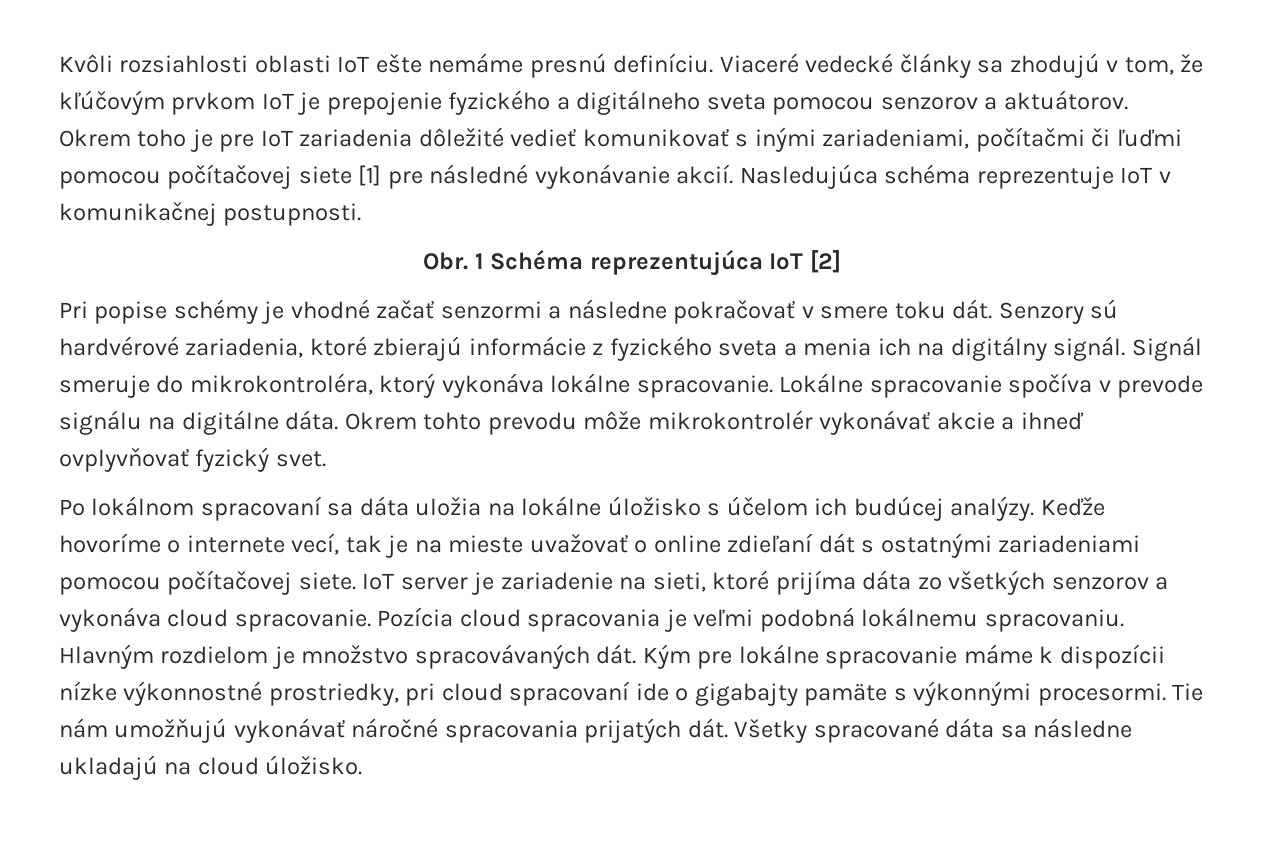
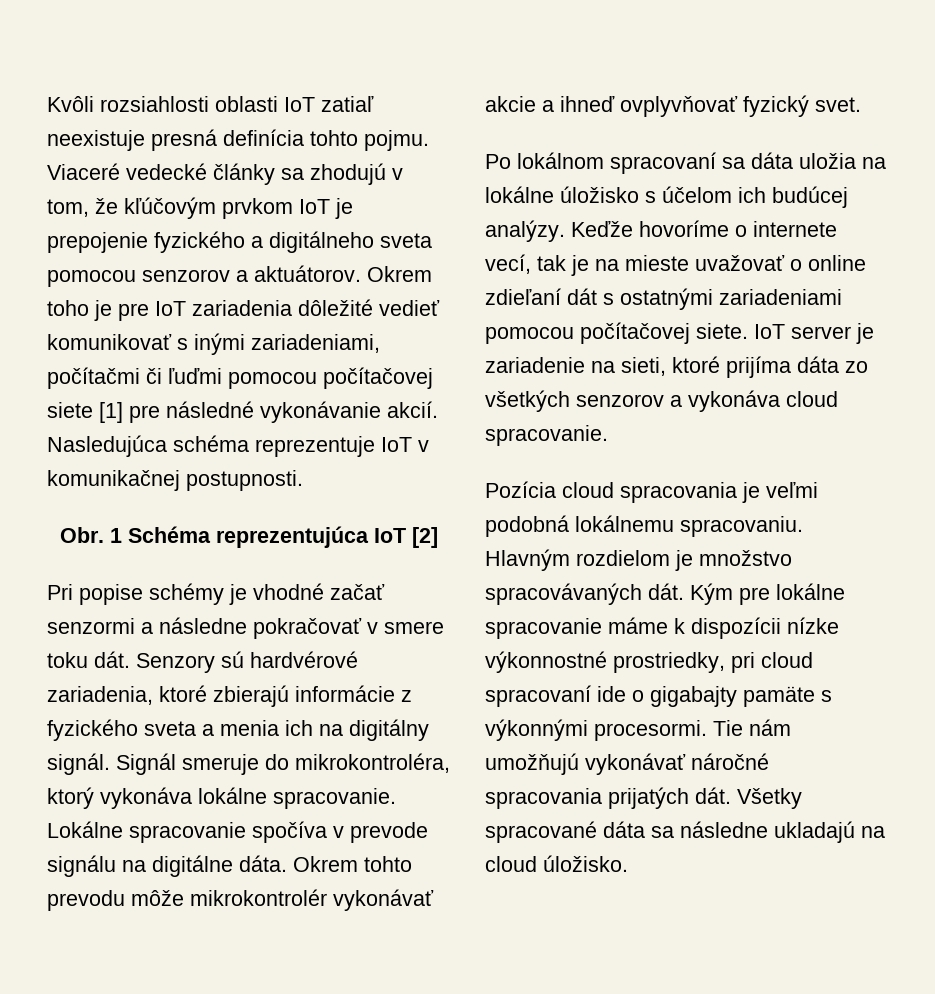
[375,53,714,78] ešte nemáme presnú definíciu. -> [321,96,374,112] [47,129,429,151] zatiaľ neexistuje presná definícia tohto pojmu.
(371, 620) none -> (608, 435) //

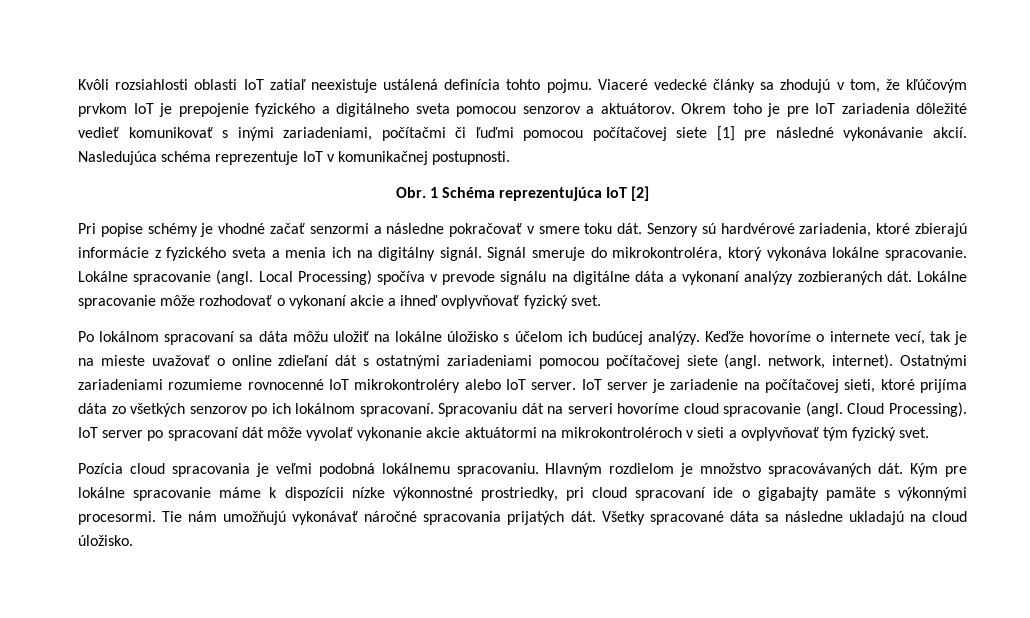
[151,129,217,151] presná -> [382,79,438,90] ustálená
(246, 832) none -> [216,270,372,285] (angl. Local Processing)
[239,855,412,872] [47,889,434,911] dáta. Okrem tohto prevodu môže mikrokontrolér vykonávať -> [634,271,967,285] [78,295,347,309] dáta a vykonaní analýzy zozbieraných dát. Lokálne spracovanie môže rozhodovať o vykonaní
[799,153,856,169] uložia -> [292,331,369,342] môžu uložiť
[696,323,748,339] siete. -> [686,354,967,369] [78,379,577,393] siete (angl. network, internet). Ostatnými zariadeniami rozumieme rovnocenné IoT mikrokontroléry alebo IoT server.
(615, 367) none -> [765,379,840,393] počítačovej
[670,390,838,412] [485,425,608,446] a vykonáva cloud spracovanie. -> [251,402,967,417] [78,427,930,441] po ich lokálnom spracovaní. Spracovaniu dát na serveri hovoríme cloud spracovanie (angl. Cloud Processing). IoT server po spracovaní dát môže vyvolať vykonanie akcie aktuátormi na mikrokontroléroch v sieti a ovplyvňovať tým fyzický svet.

